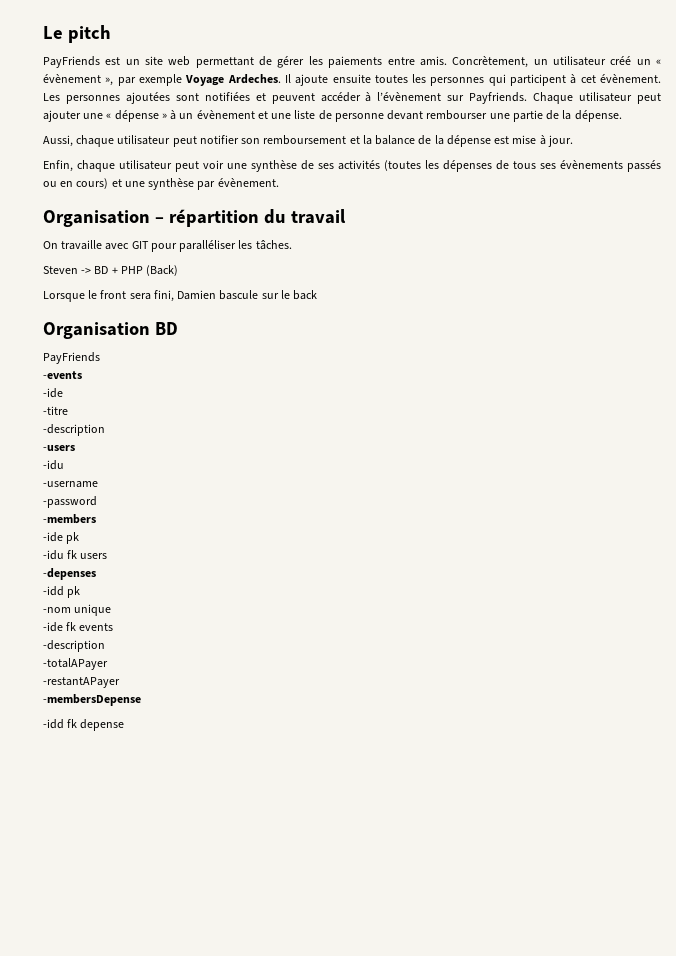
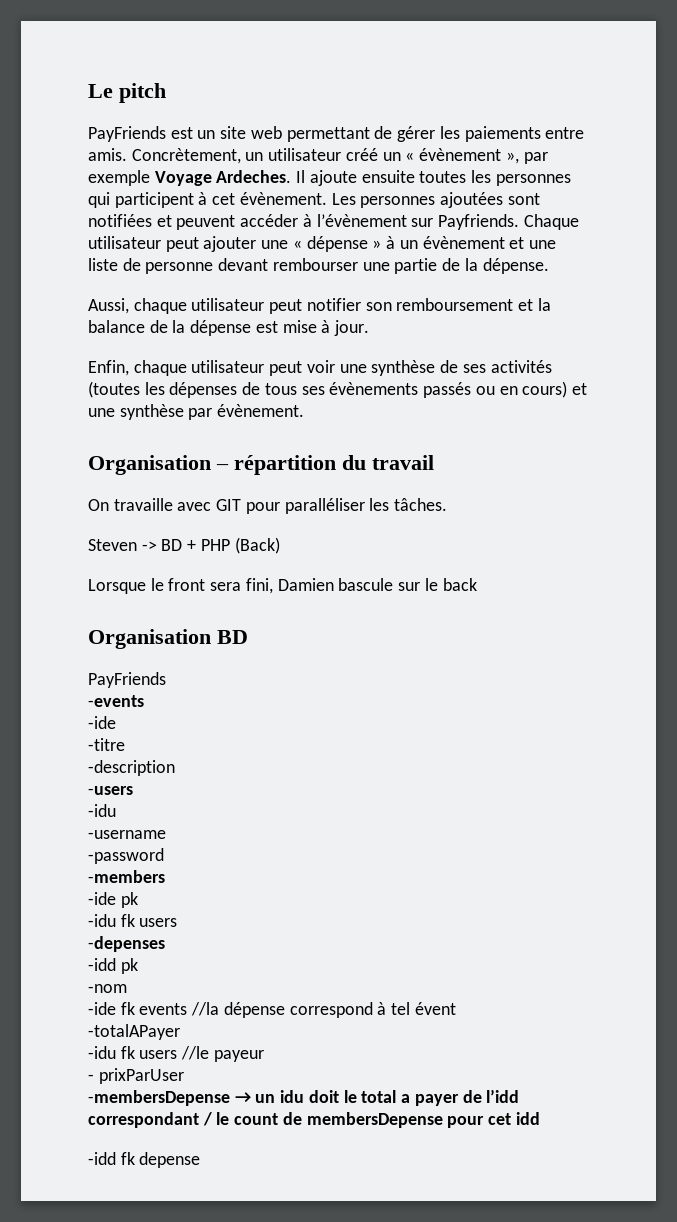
[74,604,112,616] unique -> (127, 988) none
[43,640,105,652] [43,658,108,670] [43,677,120,688] [43,694,141,706] // -description // -totalAPayer // -restantAPayer // -membersDepense -> [191,1002,456,1018] [88,1024,180,1040] [88,1046,264,1062] [88,1068,184,1084] [88,1089,520,1106] [88,1112,540,1128] //la dépense correspond à tel évent // -totalAPayer // -idu fk users //le payeur // - prixParUser // -membersDepense → un idu doit le total a payer de l’idd correspondant / le count de membersDepense pour cet idd

